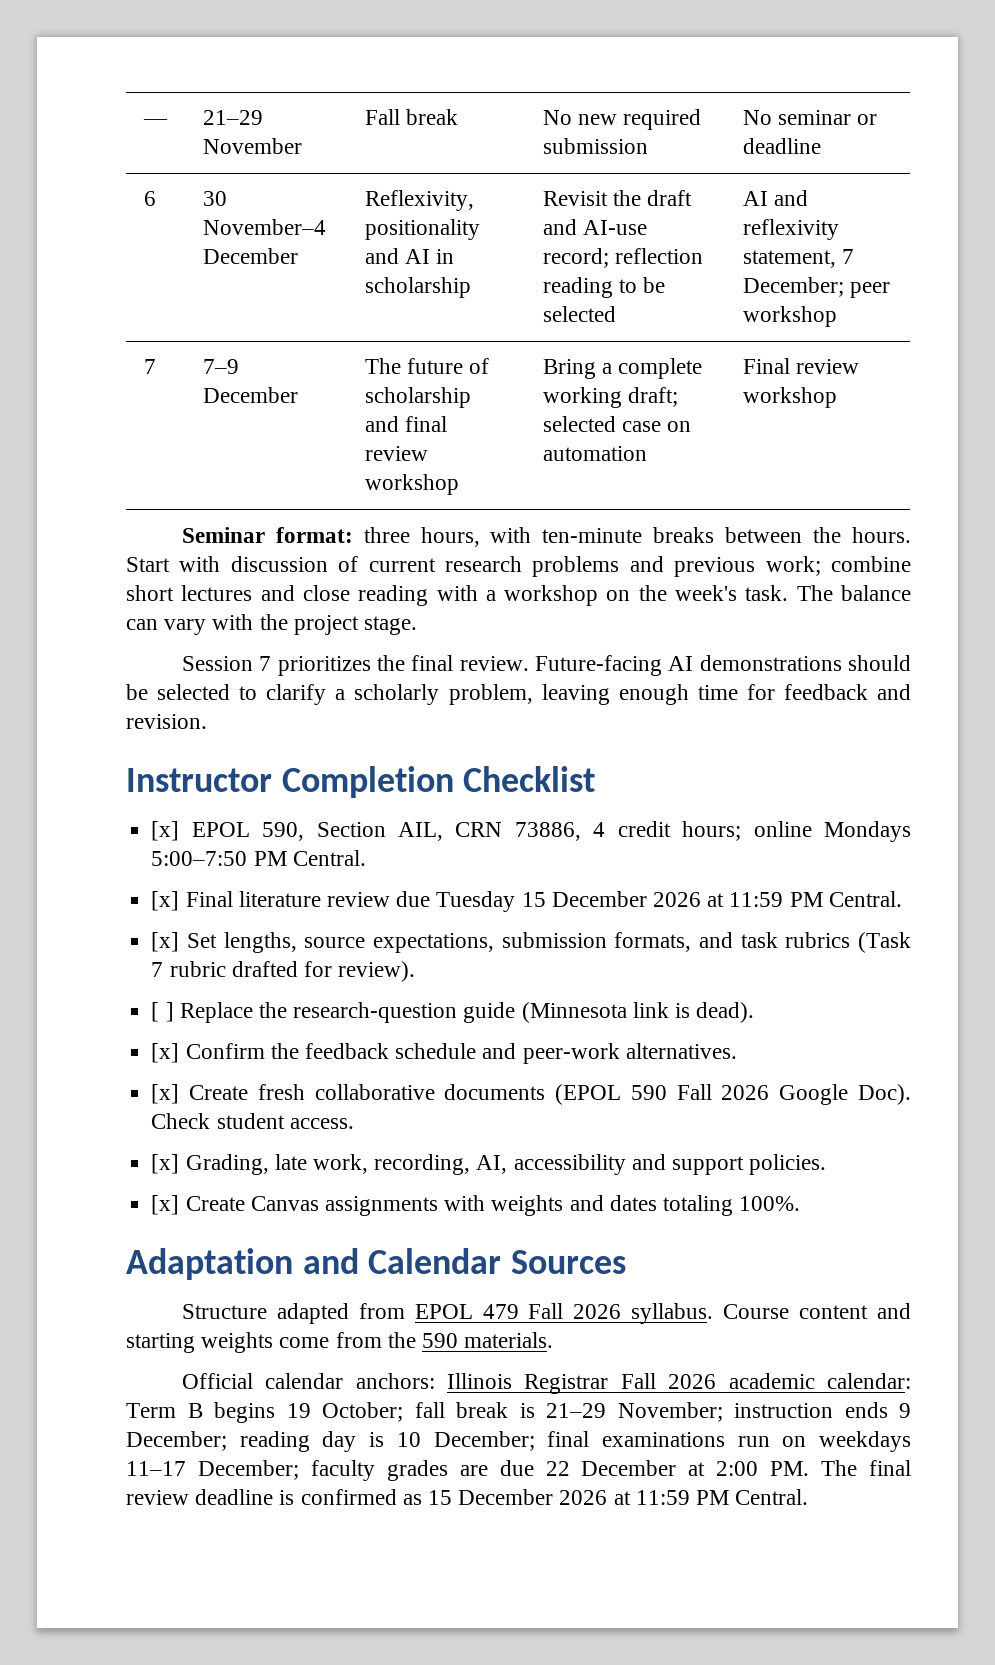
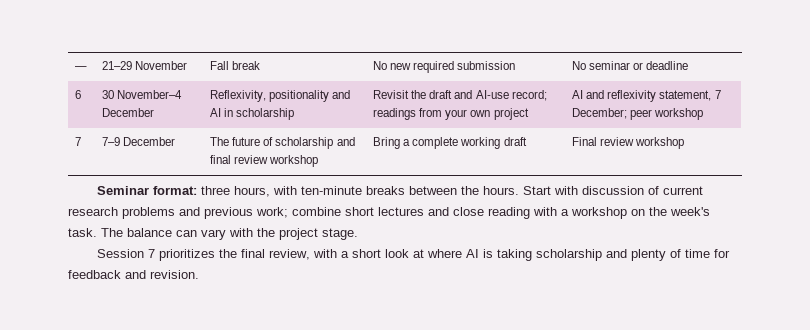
[614,248,703,264] [542,277,665,298] [542,306,616,322] reflection reading to be selected -> [373,108,529,120] readings from your own project
[627,387,678,407] [542,416,691,432] [542,446,647,461] draft; selected case on automation -> [503,137,527,146] draft
[459,655,911,676] [126,684,689,705] review. Future-facing AI demonstrations should be selected to clarify a scholarly problem, leaving enough -> [269,249,682,261] review, with a short look at where AI is taking scholarship and plenty of
[126,766,596,798] [151,821,911,842] [151,850,366,866] [151,891,902,912] [151,932,911,953] [151,961,416,982] [151,1002,755,1023] [151,1043,737,1064] [151,1084,911,1105] [151,1113,354,1129] [151,1154,827,1175] [151,1195,801,1216] [126,1248,627,1280] [181,1303,911,1324] [126,1332,554,1353] [181,1373,911,1394] [126,1402,911,1423] [126,1431,911,1452] [126,1460,911,1481] [126,1489,809,1505] // Instructor Completion Checklist // [x] EPOL 590, Section AIL, CRN 73886, 4 credit hours; online Mondays 5:00–7:50 PM Central. // [x] Final literature review due Tuesday 15 December 2026 at 11:59 PM Central. // [x] Set lengths, source expectations, submission formats, and task rubrics (Task 7 rubric drafted for review). // [ ] Replace the research-question guide (Minnesota link is dead). // [x] Confirm the feedback schedule and peer-work alternatives. // [x] Create fresh collaborative documents (EPOL 590 Fall 2026 Google Doc). Check student access. // [x] Grading, late work, recording, AI, accessibility and support policies. // [x] Create Canvas assignments with weights and dates totaling 100%. // Adaptation and Calendar Sources // Structure adapted from EPOL 479 Fall 2026 syllabus. Course content and starting weights come from the 590 materials. // Official calendar anchors: Illinois Registrar Fall 2026 academic calendar: Term B begins 19 October; fall break is 21–29 November; instruction ends 9 December; reading day is 10 December; final examinations run on weekdays 11–17 December; faculty grades are due 22 December at 2:00 PM. The final review deadline is confirmed as 15 December 2026 at 11:59 PM Central. -> (199, 274) none

